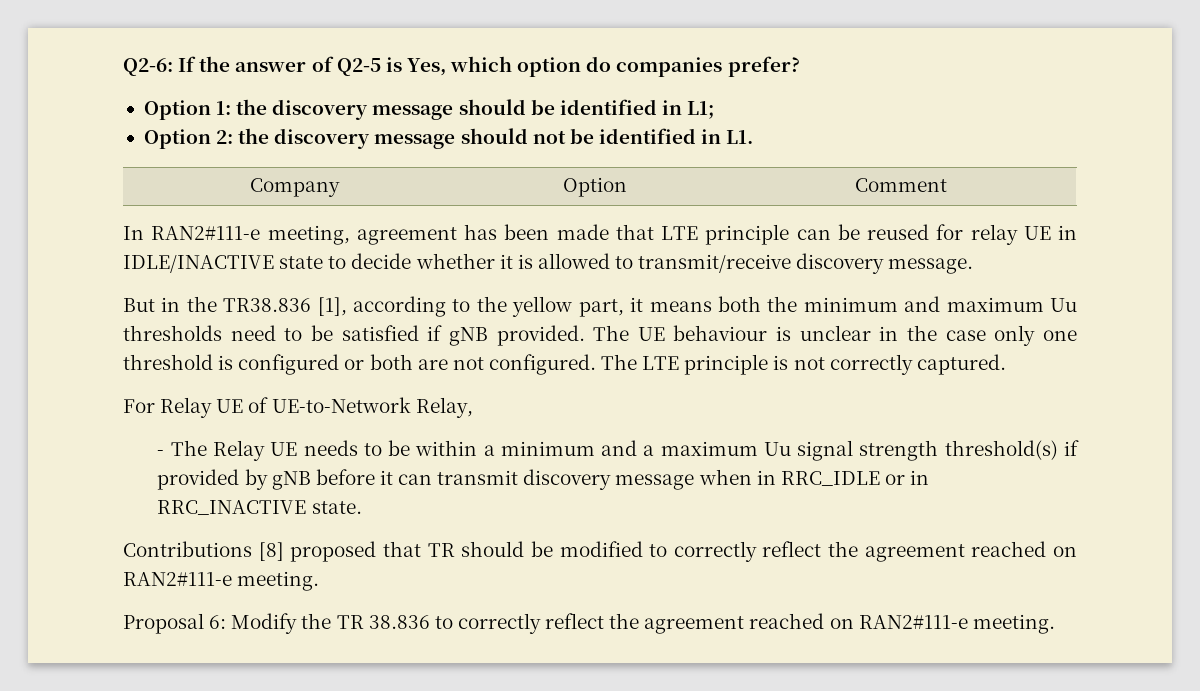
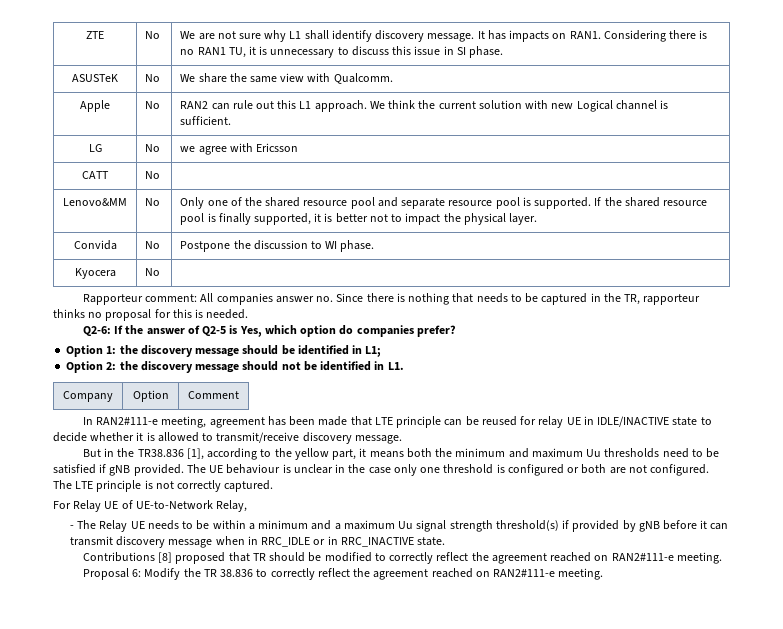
(123, 67) none -> [86,31,104,39] [145,31,161,39] [180,30,708,42] [180,46,504,58] [72,74,118,82] [145,74,161,82] [180,73,393,84] [80,100,110,112] [145,101,161,109] [180,100,669,112] [180,116,232,125] [88,144,102,152] [145,144,161,152] [180,143,299,155] [82,171,109,179] [145,171,161,179] [63,198,127,206] [145,198,161,206] [180,197,708,209] [180,213,538,225] [73,240,117,250] [145,241,161,249] [180,240,375,252] [74,268,116,279] [145,268,161,276] [82,293,701,305] [53,309,249,321] ZTE | No | We are not sure why L1 shall identify discovery message. It has impacts on RAN1. Considering there is no RAN1 TU, it is unnecessary to discuss this issue in SI phase. // ASUSTeK | No | We share the same view with Qualcomm. // Apple | No | RAN2 can rule out this L1 approach. We think the current solution with new Logical channel is sufficient. // LG | No | we agree with Ericsson // CATT | No | // Lenovo&MM | No | Only one of the shared resource pool and separate resource pool is supported. If the shared resource pool is finally supported, it is better not to impact the physical layer. // Convida | No | Postpone the discussion to WI phase. // Kyocera | No | // Rapporteur comment: All companies answer no. Since there is nothing that needs to be captured in the TR, rapporteur thinks no proposal for this is needed. //

